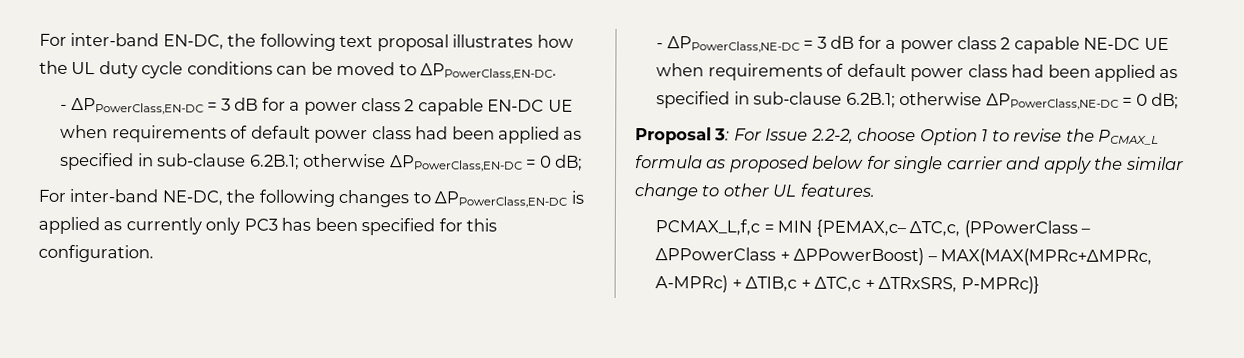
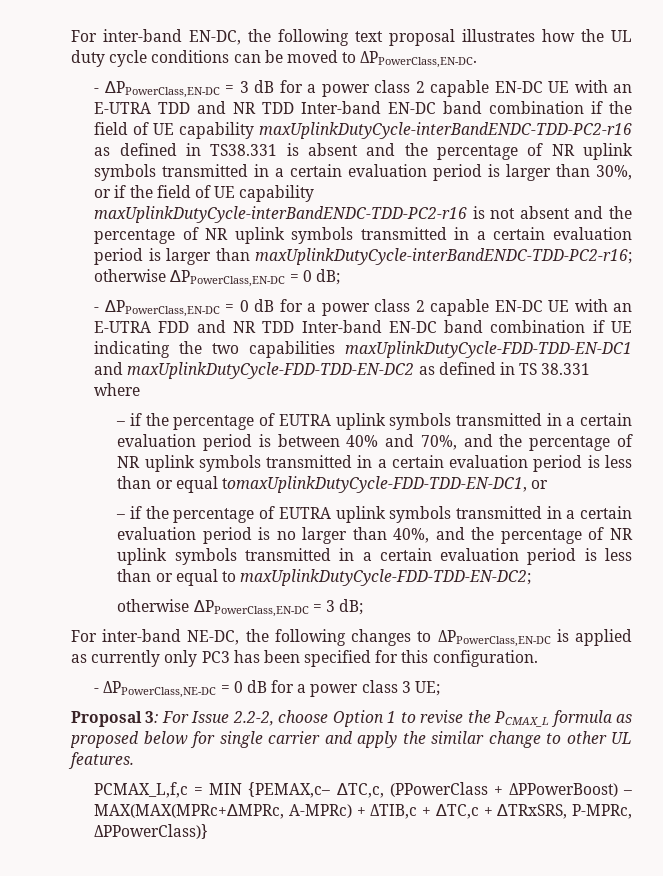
[60,124,583,144] [60,152,300,171] when requirements of default power class had been applied as specified in sub-clause 6.2B.1; -> [574,80,632,93] [94,101,632,114] [94,122,632,139] [94,143,634,160] [94,164,633,181] [94,185,315,202] [94,206,632,223] [94,227,633,244] [94,248,632,265] with an E-UTRA TDD and NR TDD Inter-band EN-DC band combination if the field of UE capability maxUplinkDutyCycle-interBandENDC-TDD-PC2-r16 as defined in TS38.331 is absent and the percentage of NR uplink symbols transmitted in a certain evaluation period is larger than 30%, or if the field of UE capability maxUplinkDutyCycle-interBandENDC-TDD-PC2-r16 is not absent and the percentage of NR uplink symbols transmitted in a certain evaluation period is larger than maxUplinkDutyCycle-interBandENDC-TDD-PC2-r16;
(583, 162) none -> [94,299,632,317] [94,320,633,333] [94,341,632,358] [94,362,591,379] [94,383,141,396] [116,413,632,430] [117,434,633,451] [117,455,632,472] [117,476,549,493] [116,506,632,523] [117,527,633,544] [117,548,632,565] [117,569,532,586] [117,599,364,617] // - ∆PPowerClass,EN-DC = 0 dB for a power class 2 capable EN-DC UE with an E-UTRA FDD and NR TDD Inter-band EN-DC band combination if UE indicating the two capabilities maxUplinkDutyCycle-FDD-TDD-EN-DC1 and maxUplinkDutyCycle-FDD-TDD-EN-DC2 as defined in TS 38.331 where // – if the percentage of EUTRA uplink symbols transmitted in a certain evaluation period is between 40% and 70%, and the percentage of NR uplink symbols transmitted in a certain evaluation period is less than or equal tomaxUplinkDutyCycle-FDD-TDD-EN-DC1, or // – if the percentage of EUTRA uplink symbols transmitted in a certain evaluation period is no larger than 40%, and the percentage of NR uplink symbols transmitted in a certain evaluation period is less than or equal to maxUplinkDutyCycle-FDD-TDD-EN-DC2; // otherwise ∆PPowerClass,EN-DC = 3 dB;
[816,35,1169,54] [656,63,1179,82] [656,91,1179,110] 3 dB for a power class 2 capable NE-DC UE when requirements of default power class had been applied as specified in sub-clause 6.2B.1; otherwise ΔPPowerClass,NE-DC = 0 dB; -> [233,680,441,697] 0 dB for a power class 3 UE;
[1081,228,1092,234] [655,247,777,261] – ΔPPowerClass -> (488, 789) none
[960,276,1040,294] P-MPRc)} -> [571,804,632,819] [94,824,209,839] P-MPRc, ΔPPowerClass)}

